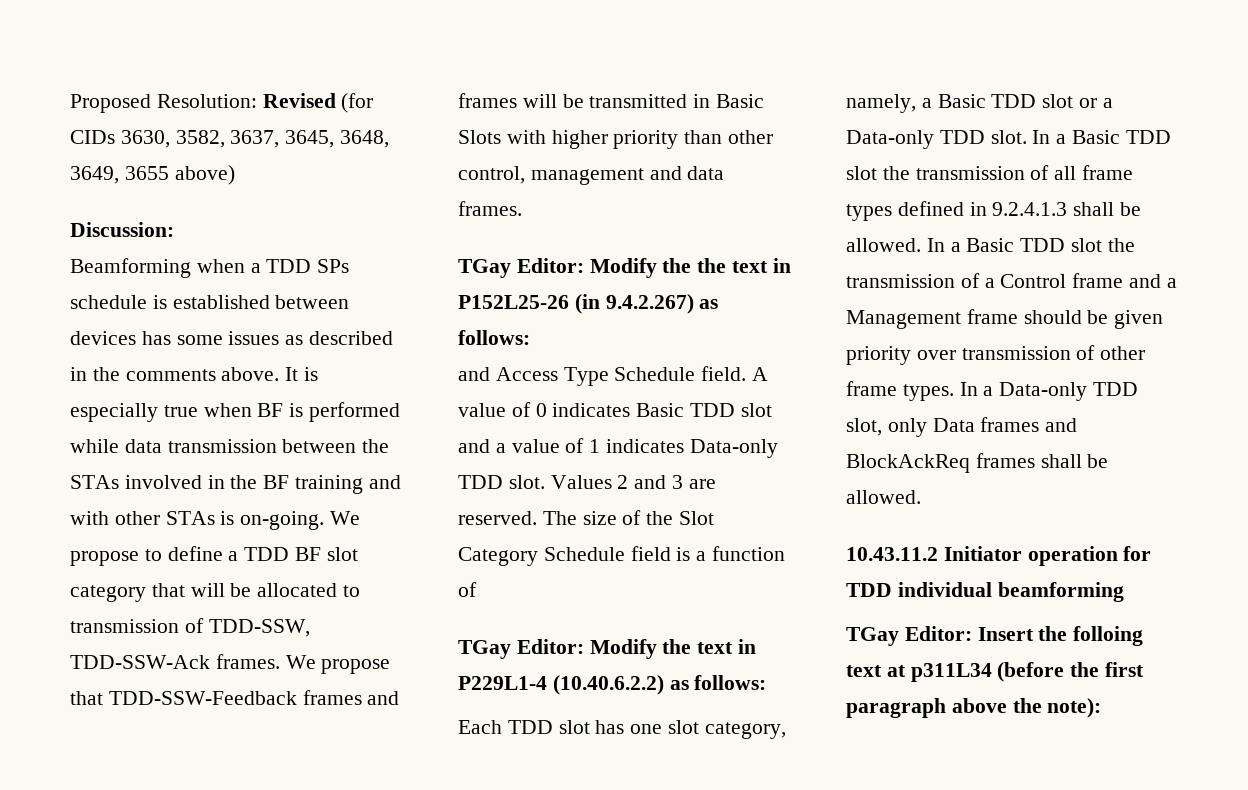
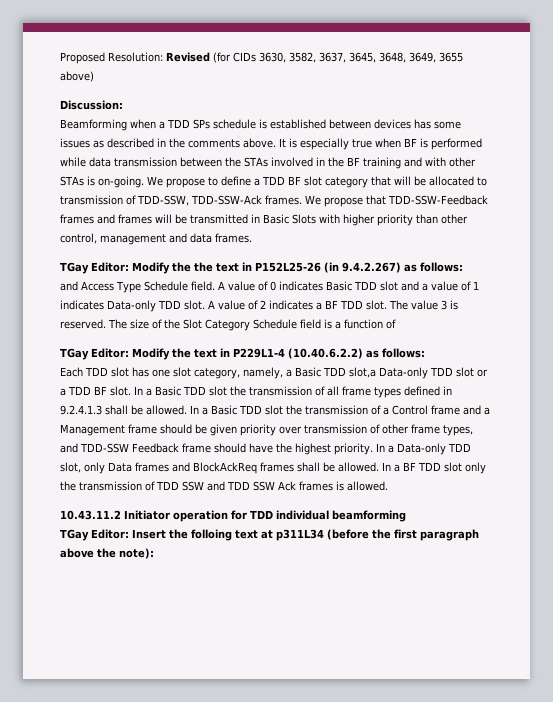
[550,475,716,489] Values 2 and 3 are -> [208,300,458,310] A value of 2 indicates a BF TDD slot. The value 3 is
(1037, 101) none -> [349,367,453,379] slot,a Data-only TDD
[846,130,985,149] Data-only TDD -> [68,386,107,395] TDD BF
[902,384,954,401] types. -> [443,425,473,436] [60,443,373,455] types, and TDD-SSW Feedback frame should have the highest priority.
(921, 497) none -> [382,462,486,474] [60,481,388,491] In a BF TDD slot only the transmission of TDD SSW and TDD SSW Ack frames is allowed.

